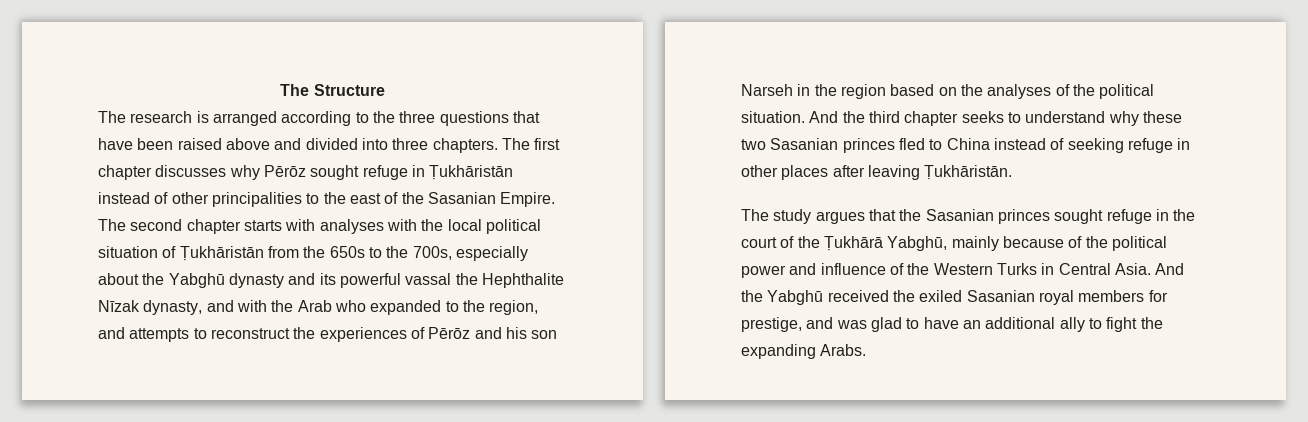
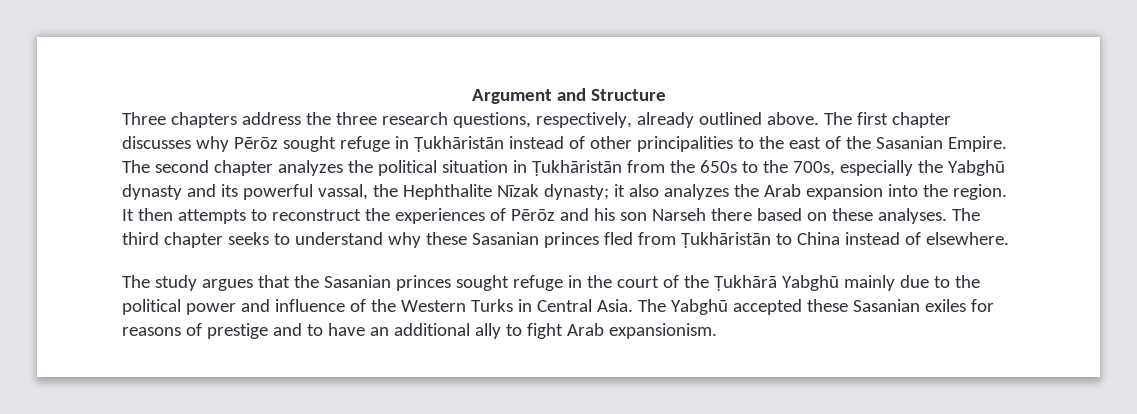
[280,84,310,96] The -> [471,88,586,104] Argument and
[98,111,540,126] [98,138,498,153] The research is arranged according to the three questions that have been raised above and divided into three chapters. -> [122,112,819,128] Three chapters address the three research questions, respectively, already outlined above.
[243,219,482,234] starts with analyses with the local -> [277,160,373,176] analyzes the
[162,246,177,258] of -> [512,160,527,173] in
[98,273,139,285] about -> (913, 168) none
[405,273,452,285] vassal -> [317,184,368,200] vassal,
[143,300,539,315] [98,327,125,339] dynasty, and with the Arab who expanded to the region, and -> [543,184,1007,200] [122,208,173,221] dynasty; it also analyzes the Arab expansion into the region. It then
[797,84,1155,99] [741,111,865,123] in the region based on the analyses of the political situation. And the -> [710,208,980,224] there based on these analyses. The
[741,139,766,150] two -> (467, 238) none
(925, 144) none -> [637,232,771,248] from Ṭukhāristān
[1067,138,1191,153] [741,165,1013,180] seeking refuge in other places after leaving Ṭukhāristān. -> [925,232,1009,245] elsewhere.
[887,236,1083,251] Yabghū, mainly because of -> [781,275,950,291] Yabghū mainly due to
[1155,263,1185,275] [741,290,1168,305] [741,317,902,332] And the Yabghū received the exiled Sasanian royal members for prestige, and was glad -> [637,299,994,315] [122,323,302,339] The Yabghū accepted these Sasanian exiles for reasons of prestige and
[1140,317,1163,329] [741,344,867,359] the expanding Arabs. -> [566,323,717,339] Arab expansionism.

